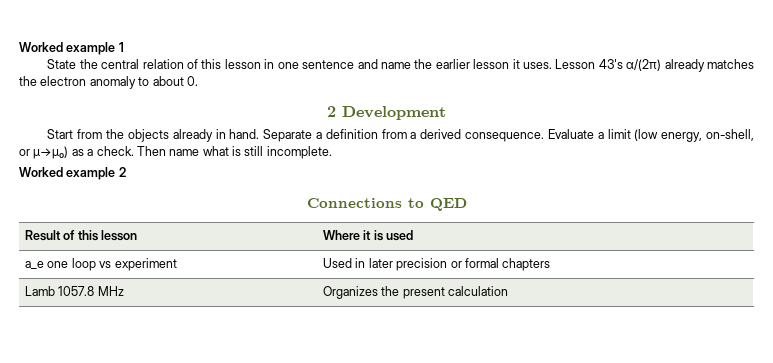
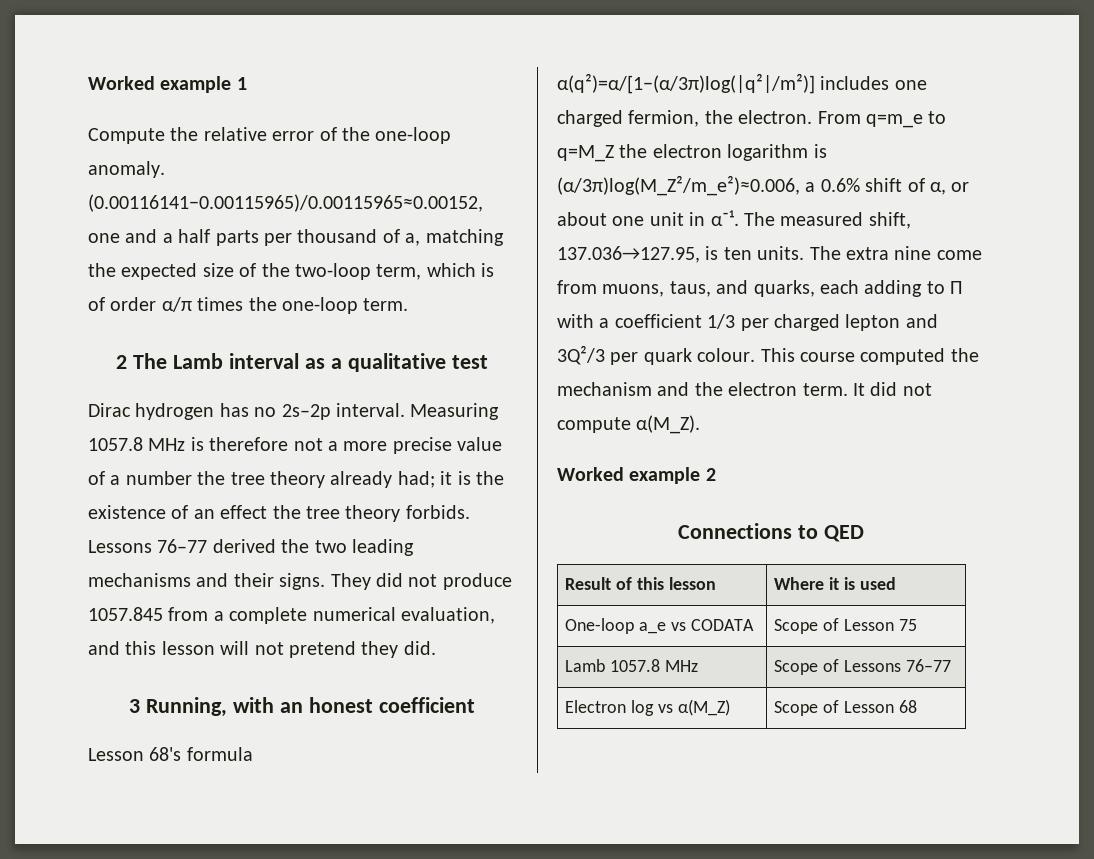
[47,59,754,72] [19,76,198,89] [327,106,446,120] [47,129,754,142] [19,146,332,159] State the central relation of this lesson in one sentence and name the earlier lesson it uses. Lesson 43's α/(2π) already matches the electron anomaly to about 0. // 2 Development // Start from the objects already in hand. Separate a definition from a derived consequence. Evaluate a limit (low energy, on-shell, or μ→μ₀) as a check. Then name what is still incomplete. -> [88,127,452,144] [88,161,165,178] [88,194,483,212] [88,229,504,246] [88,263,495,280] [88,297,409,314] [116,353,488,372] [88,403,500,420] [88,437,503,454] [88,471,504,488] [88,505,470,522] [88,539,414,556] [88,573,512,590] [88,607,495,624] [88,641,436,658] [129,697,475,717] [88,747,253,761] [557,73,927,94] [557,110,947,128] [557,144,827,162] [557,175,970,196] [557,210,911,229] [557,246,982,263] [557,280,963,297] [557,314,938,331] [557,345,979,365] [557,382,932,396] [557,415,701,434] Compute the relative error of the one-loop anomaly. (0.00116141−0.00115965)/0.00115965≈0.00152, one and a half parts per thousand of a, matching the expected size of the two-loop term, which is of order α/π times the one-loop term. // 2 The Lamb interval as a qualitative test // Dirac hydrogen has no 2s–2p interval. Measuring 1057.8 MHz is therefore not a more precise value of a number the tree theory already had; it is the existence of an effect the tree theory forbids. Lessons 76–77 derived the two leading mechanisms and their signs. They did not produce 1057.845 from a complete numerical evaluation, and this lesson will not pretend they did. // 3 Running, with an honest coefficient // Lesson 68's formula α(q²)=α/[1−(α/3π)log(|q²|/m²)] includes one charged fermion, the electron. From q=m_e to q=M_Z the electron logarithm is (α/3π)log(M_Z²/m_e²)≈0.006, a 0.6% shift of α, or about one unit in α⁻¹. The measured shift, 137.036→127.95, is ten units. The extra nine come from muons, taus, and quarks, each adding to Π with a coefficient 1/3 per charged lepton and 3Q²/3 per quark colour. This course computed the mechanism and the electron term. It did not compute α(M_Z).
[25,258,177,271] [323,258,551,271] [25,286,124,296] [323,286,509,299] a_e one loop vs experiment | Used in later precision or formal chapters // Lamb 1057.8 MHz | Organizes the present calculation -> [565,618,754,634] [774,618,917,634] [565,659,699,672] [774,659,951,675] [565,699,730,716] [774,700,917,716] One-loop a_e vs CODATA | Scope of Lesson 75 // Lamb 1057.8 MHz | Scope of Lessons 76–77 // Electron log vs α(M_Z) | Scope of Lesson 68

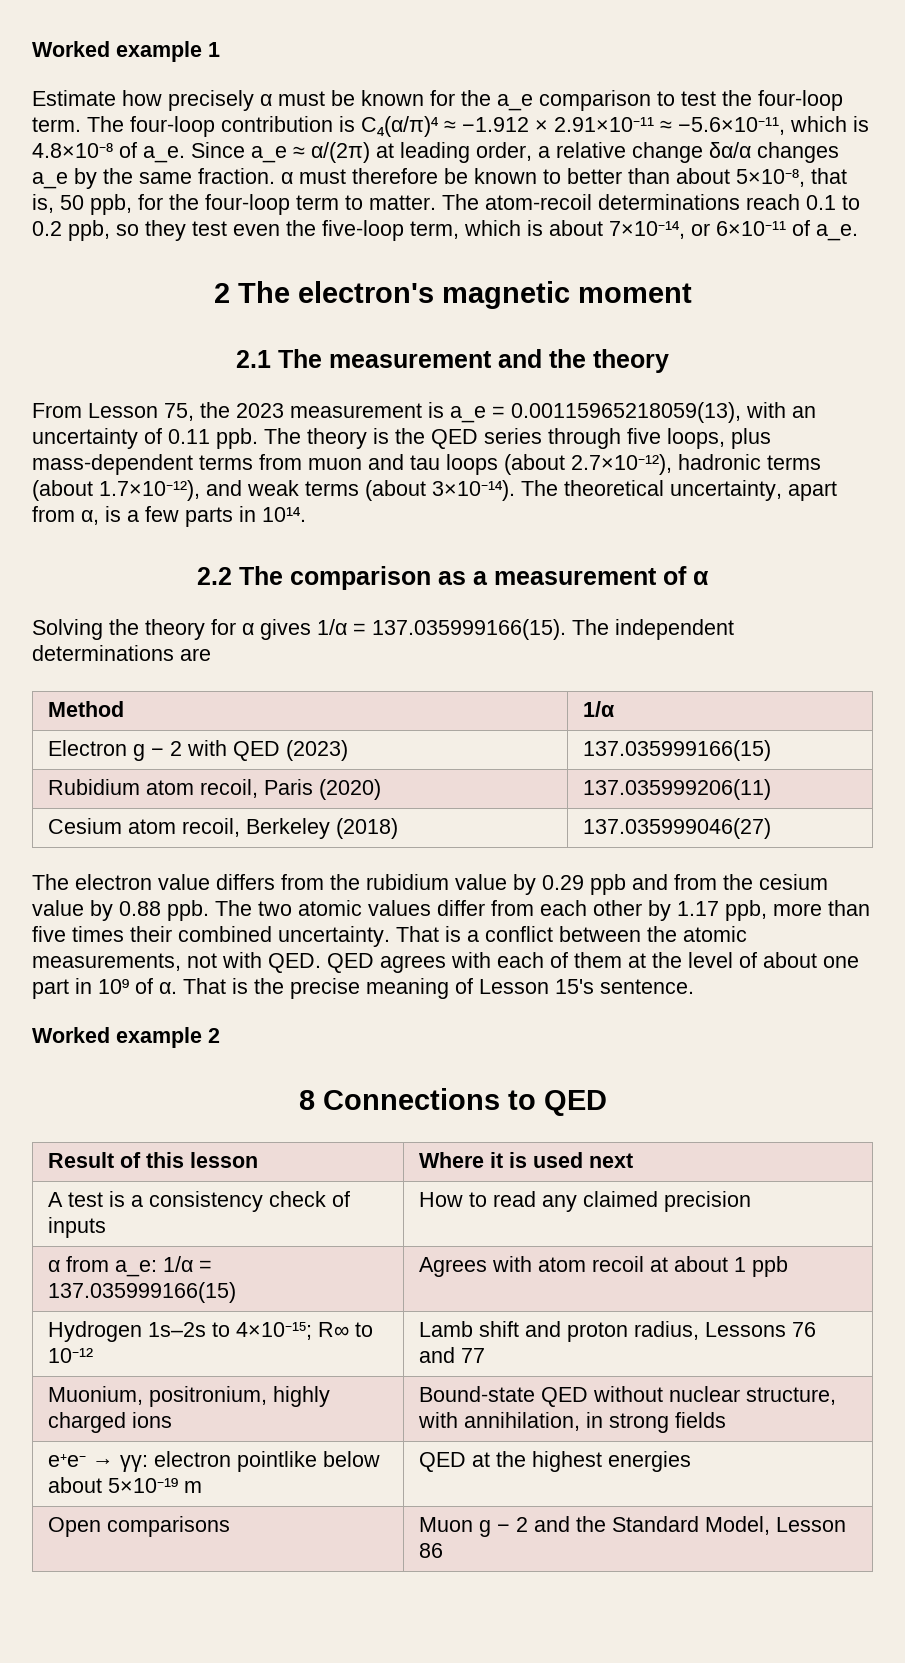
[88,127,452,144] [88,161,165,178] [88,194,483,212] [88,229,504,246] [88,263,495,280] [88,297,409,314] [116,353,488,372] [88,403,500,420] [88,437,503,454] [88,471,504,488] [88,505,470,522] [88,539,414,556] [88,573,512,590] [88,607,495,624] [88,641,436,658] [129,697,475,717] [88,747,253,761] [557,73,927,94] [557,110,947,128] [557,144,827,162] [557,175,970,196] [557,210,911,229] [557,246,982,263] [557,280,963,297] [557,314,938,331] [557,345,979,365] [557,382,932,396] [557,415,701,434] Compute the relative error of the one-loop anomaly. (0.00116141−0.00115965)/0.00115965≈0.00152, one and a half parts per thousand of a, matching the expected size of the two-loop term, which is of order α/π times the one-loop term. // 2 The Lamb interval as a qualitative test // Dirac hydrogen has no 2s–2p interval. Measuring 1057.8 MHz is therefore not a more precise value of a number the tree theory already had; it is the existence of an effect the tree theory forbids. Lessons 76–77 derived the two leading mechanisms and their signs. They did not produce 1057.845 from a complete numerical evaluation, and this lesson will not pretend they did. // 3 Running, with an honest coefficient // Lesson 68's formula α(q²)=α/[1−(α/3π)log(|q²|/m²)] includes one charged fermion, the electron. From q=m_e to q=M_Z the electron logarithm is (α/3π)log(M_Z²/m_e²)≈0.006, a 0.6% shift of α, or about one unit in α⁻¹. The measured shift, 137.036→127.95, is ten units. The extra nine come from muons, taus, and quarks, each adding to Π with a coefficient 1/3 per charged lepton and 3Q²/3 per quark colour. This course computed the mechanism and the electron term. It did not compute α(M_Z). -> [32,90,843,111] [32,116,869,137] [32,142,839,163] [32,168,847,189] [32,194,860,215] [32,220,858,241] [213,281,692,309] [236,349,669,373] [32,402,816,423] [32,428,771,449] [32,454,821,475] [32,480,837,501] [32,506,306,527] [197,566,709,590] [32,619,734,640] [32,645,211,661] [47,701,124,717] [582,701,614,717] [47,740,348,761] [582,740,771,761] [47,779,381,800] [582,779,771,800] [47,818,398,839] [582,818,771,839] [32,874,828,895] [32,900,870,921] [32,926,747,947] [32,952,859,973] [32,978,694,999] Estimate how precisely α must be known for the a_e comparison to test the four-loop term. The four-loop contribution is C₄(α/π)⁴ ≈ −1.912 × 2.91×10⁻¹¹ ≈ −5.6×10⁻¹¹, which is 4.8×10⁻⁸ of a_e. Since a_e ≈ α/(2π) at leading order, a relative change δα/α changes a_e by the same fraction. α must therefore be known to better than about 5×10⁻⁸, that is, 50 ppb, for the four-loop term to matter. The atom-recoil determinations reach 0.1 to 0.2 ppb, so they test even the five-loop term, which is about 7×10⁻¹⁴, or 6×10⁻¹¹ of a_e. // 2 The electron's magnetic moment // 2.1 The measurement and the theory // From Lesson 75, the 2023 measurement is a_e = 0.00115965218059(13), with an uncertainty of 0.11 ppb. The theory is the QED series through five loops, plus mass-dependent terms from muon and tau loops (about 2.7×10⁻¹²), hadronic terms (about 1.7×10⁻¹²), and weak terms (about 3×10⁻¹⁴). The theoretical uncertainty, apart from α, is a few parts in 10¹⁴. // 2.2 The comparison as a measurement of α // Solving the theory for α gives 1/α = 137.035999166(15). The independent determinations are // Method | 1/α // Electron g − 2 with QED (2023) | 137.035999166(15) // Rubidium atom recoil, Paris (2020) | 137.035999206(11) // Cesium atom recoil, Berkeley (2018) | 137.035999046(27) // The electron value differs from the rubidium value by 0.29 ppb and from the cesium value by 0.88 ppb. The two atomic values differ from each other by 1.17 ppb, more than five times their combined uncertainty. That is a conflict between the atomic measurements, not with QED. QED agrees with each of them at the level of about one part in 10⁹ of α. That is the precise meaning of Lesson 15's sentence.
(716, 474) none -> [298,1090,315,1110] 8
[565,618,754,634] [774,618,917,634] [565,659,699,672] [774,659,951,675] [565,699,730,716] [774,700,917,716] // One-loop a_e vs CODATA | Scope of Lesson 75 // Lamb 1057.8 MHz | Scope of Lessons 76–77 // Electron log vs α(M_Z) | Scope of Lesson 68 -> [588,1153,633,1168] [47,1191,350,1212] [47,1217,106,1238] [418,1191,751,1212] [47,1256,212,1277] [47,1282,236,1303] [418,1256,788,1277] [47,1321,373,1342] [47,1348,93,1363] [418,1321,816,1342] [418,1347,485,1363] [47,1386,330,1407] [47,1412,172,1433] [418,1386,836,1407] [417,1412,726,1433] [47,1451,380,1472] [47,1477,202,1493] [418,1451,691,1472] [47,1516,230,1537] [418,1516,846,1537] [418,1543,443,1558] next // A test is a consistency check of inputs | How to read any claimed precision // α from a_e: 1/α = 137.035999166(15) | Agrees with atom recoil at about 1 ppb // Hydrogen 1s–2s to 4×10⁻¹⁵; R∞ to 10⁻¹² | Lamb shift and proton radius, Lessons 76 and 77 // Muonium, positronium, highly charged ions | Bound-state QED without nuclear structure, with annihilation, in strong fields // e⁺e⁻ → γγ: electron pointlike below about 5×10⁻¹⁹ m | QED at the highest energies // Open comparisons | Muon g − 2 and the Standard Model, Lesson 86

